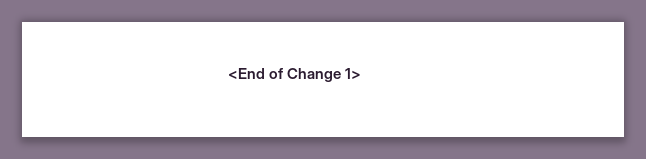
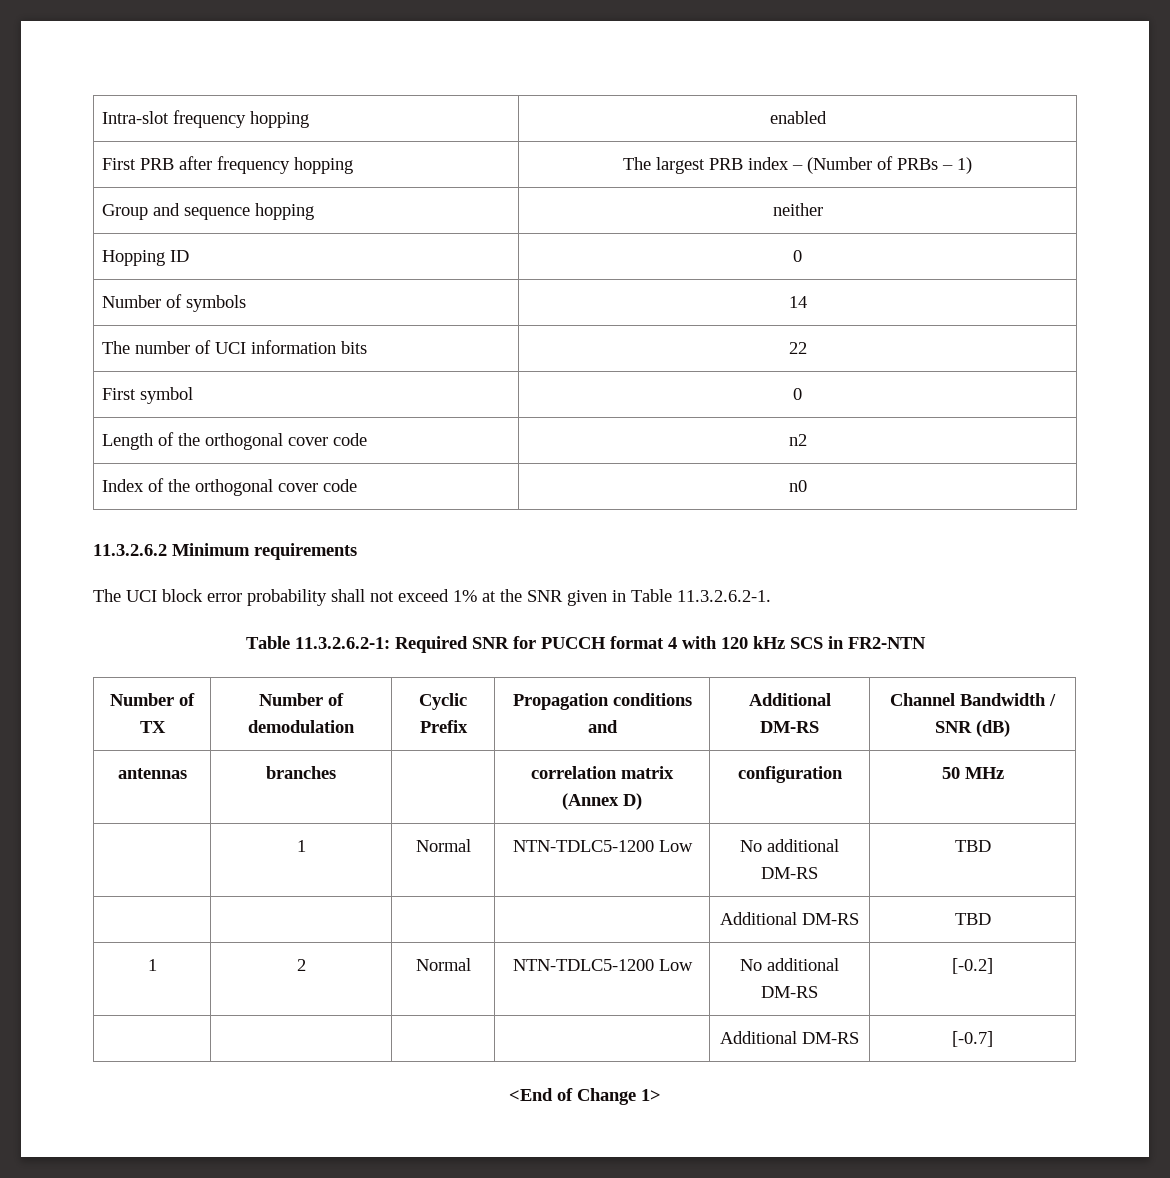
(227, 73) none -> [101,110,309,128] [769,111,827,124] [101,156,353,174] [622,156,972,174] [101,203,314,220] [772,203,823,216] [101,250,189,266] [792,250,802,262] [101,294,246,312] [788,296,807,308] [101,340,367,354] [788,342,807,354] [101,387,193,404] [792,388,802,400] [101,432,367,450] [788,434,807,446] [101,478,357,496] [788,480,807,492] [93,543,357,560] [93,589,771,606] [245,636,926,653] [110,693,195,706] [139,721,166,733] [259,693,344,706] [247,720,355,733] [419,693,467,710] [419,720,468,733] [512,693,692,710] [587,720,618,733] [748,693,831,706] [760,721,819,733] [890,693,1056,706] [935,720,1010,737] [117,768,187,779] [266,766,336,779] [531,766,674,779] [562,793,642,810] [737,766,843,783] [941,767,1004,779] [296,840,306,852] [415,839,471,852] [512,840,693,852] [740,839,839,852] [761,867,818,879] [954,840,991,852] [720,912,859,925] [954,913,991,925] [147,959,157,971] [296,959,306,971] [415,958,471,971] [512,959,693,971] [740,958,839,971] [761,986,818,998] [952,958,993,974] [720,1031,859,1044] [952,1031,993,1047] Intra-slot frequency hopping | enabled // First PRB after frequency hopping | The largest PRB index – (Number of PRBs – 1) // Group and sequence hopping | neither // Hopping ID | 0 // Number of symbols | 14 // The number of UCI information bits | 22 // First symbol | 0 // Length of the orthogonal cover code | n2 // Index of the orthogonal cover code | n0 // 11.3.2.6.2 Minimum requirements // The UCI block error probability shall not exceed 1% at the SNR given in Table 11.3.2.6.2-1. // Table 11.3.2.6.2-1: Required SNR for PUCCH format 4 with 120 kHz SCS in FR2-NTN // Number of TX | Number of demodulation | Cyclic Prefix | Propagation conditions and | Additional DM-RS | Channel Bandwidth / SNR (dB) // antennas | branches | | correlation matrix (Annex D) | configuration | 50 MHz // | 1 | Normal | NTN-TDLC5-1200 Low | No additional DM-RS | TBD // | | | | Additional DM-RS | TBD // 1 | 2 | Normal | NTN-TDLC5-1200 Low | No additional DM-RS | [-0.2] // | | | | Additional DM-RS | [-0.7] //

